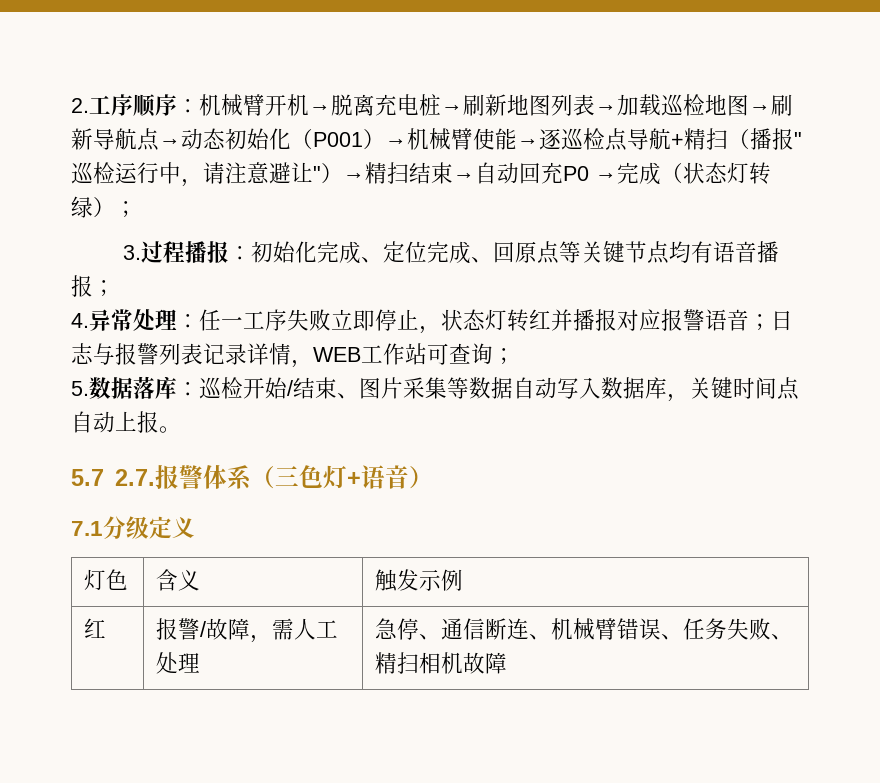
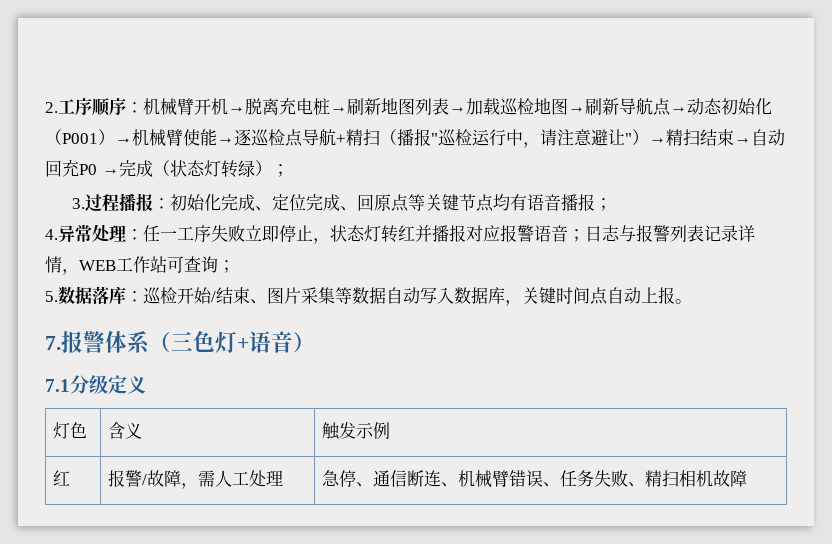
[71,469,155,486] 5.7 2.7. -> [45,336,61,350] 7.

